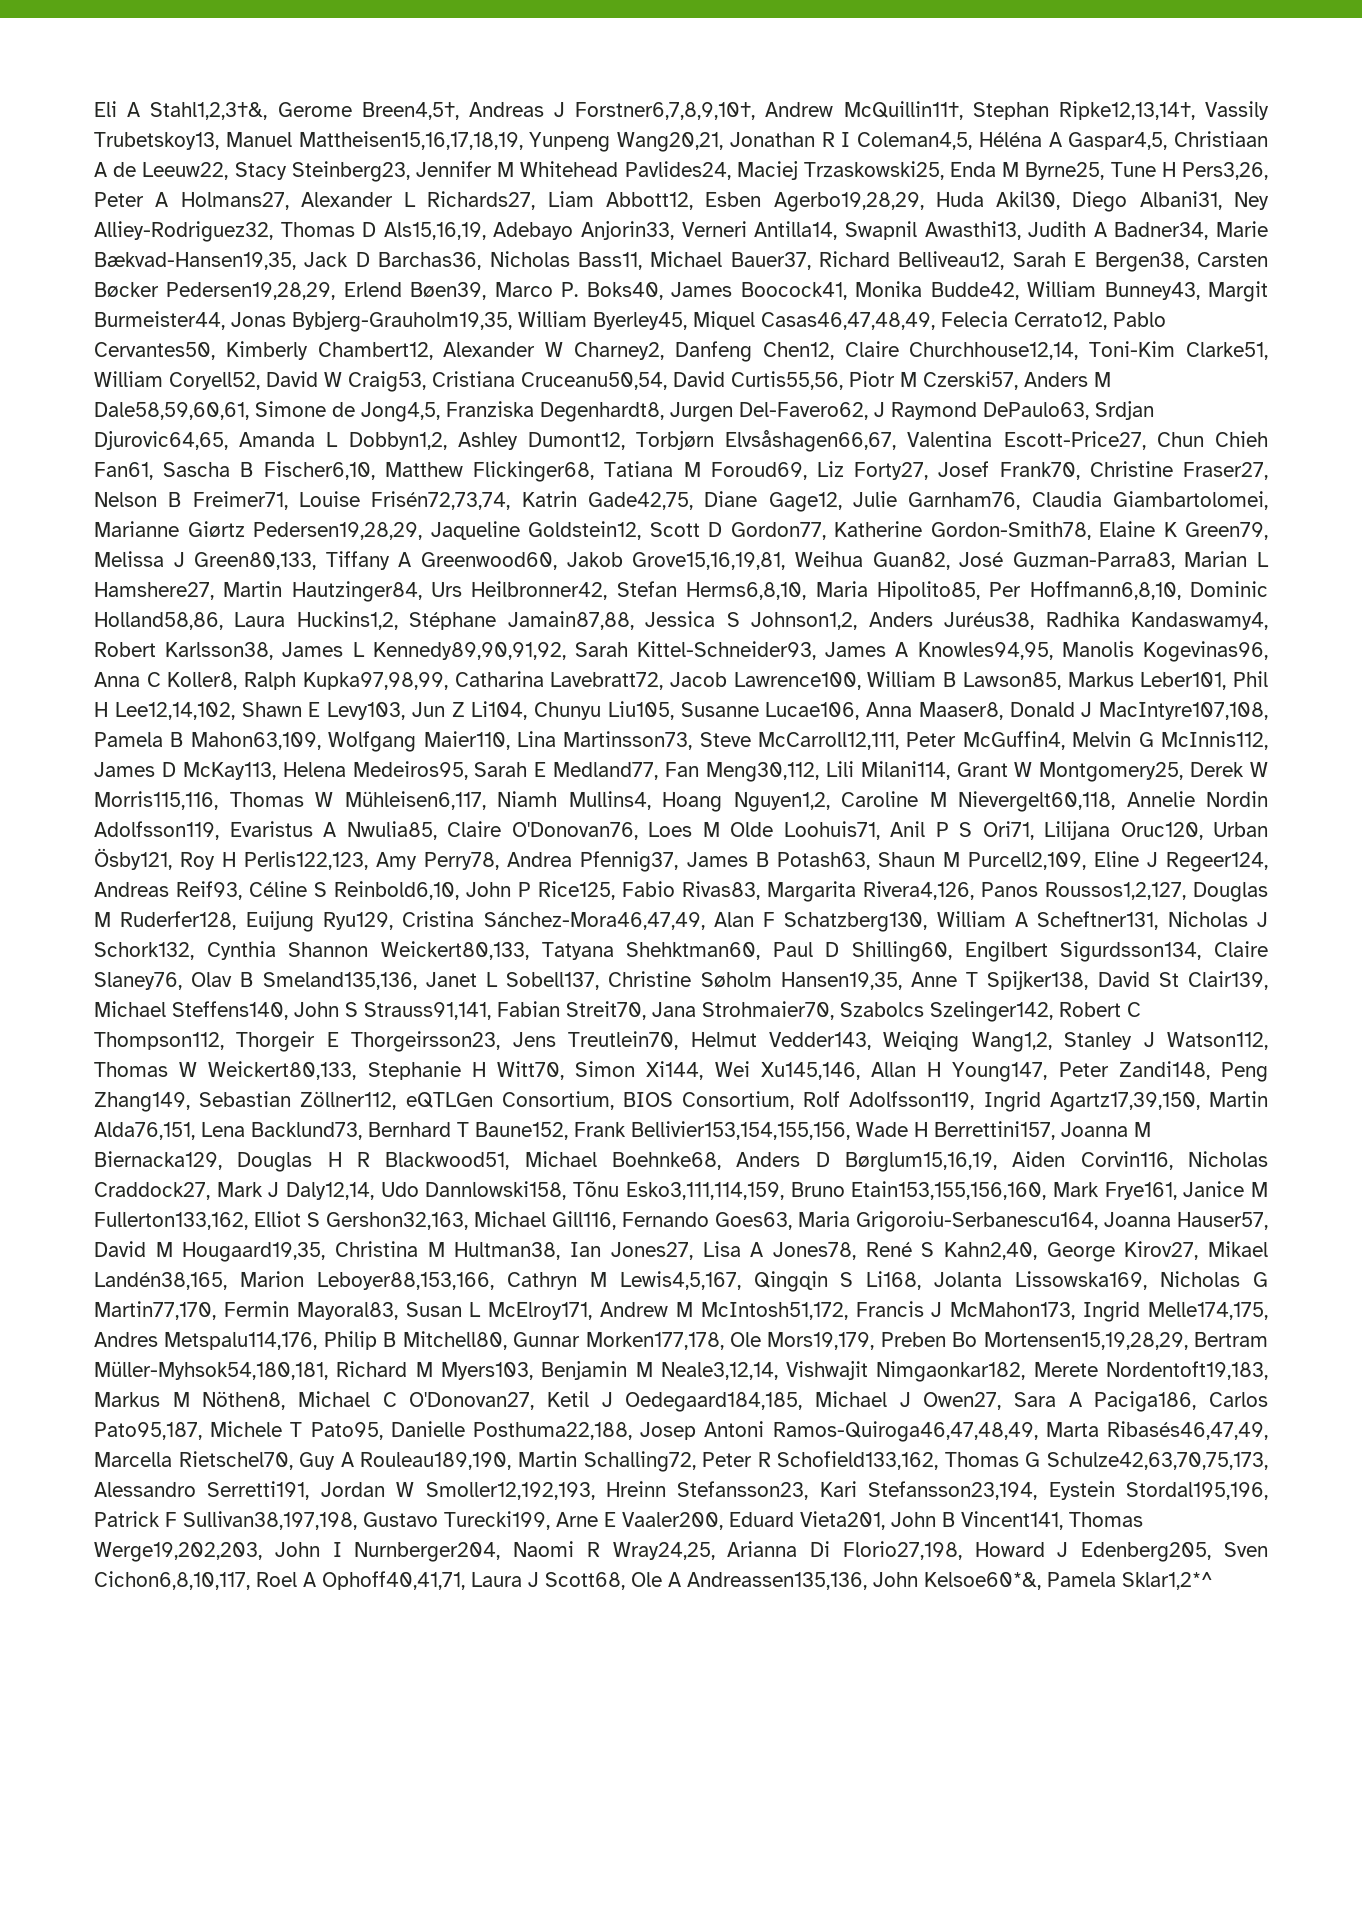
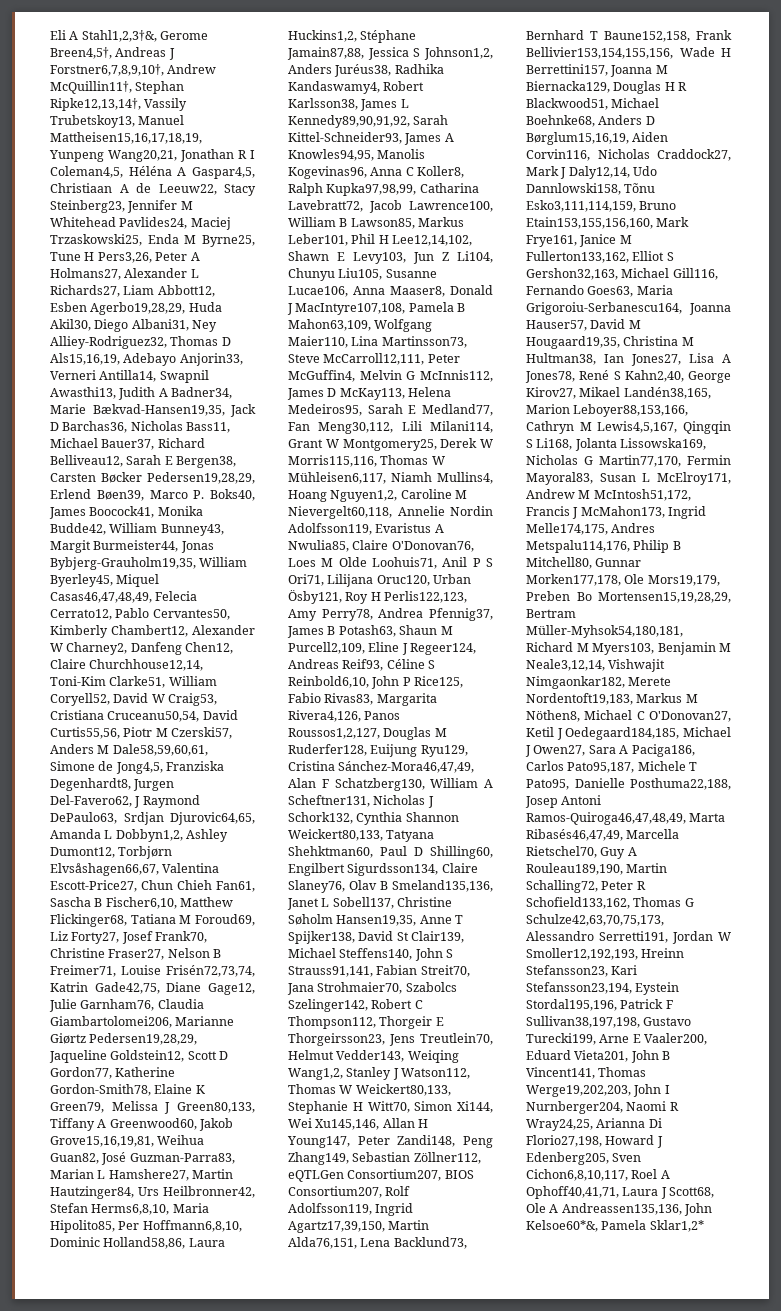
[1113,491,1269,510] Giambartolomei, -> [50,1016,172,1028] Giambartolomei206,
[501,1091,795,1110] Consortium, BIOS Consortium, -> [347,1169,474,1181] [288,1186,382,1198] Consortium207, BIOS Consortium207,
[475,1122,568,1140] Baune152, -> [604,31,690,42] Baune152,158,
[1122,1572,1213,1590] Sklar1,2*^ -> [649,1220,704,1232] Sklar1,2*

